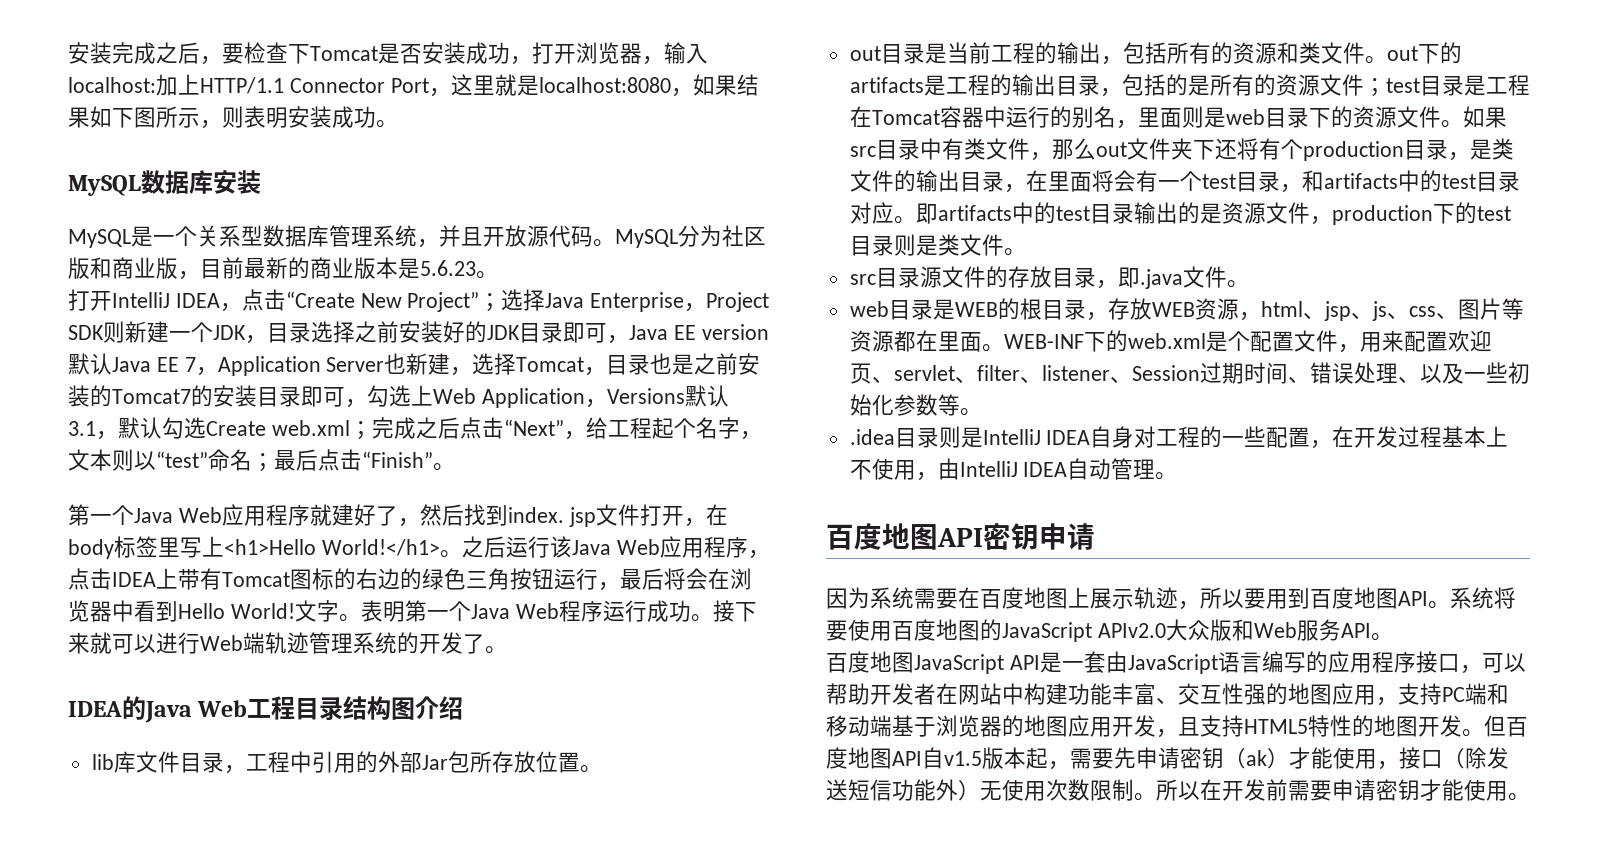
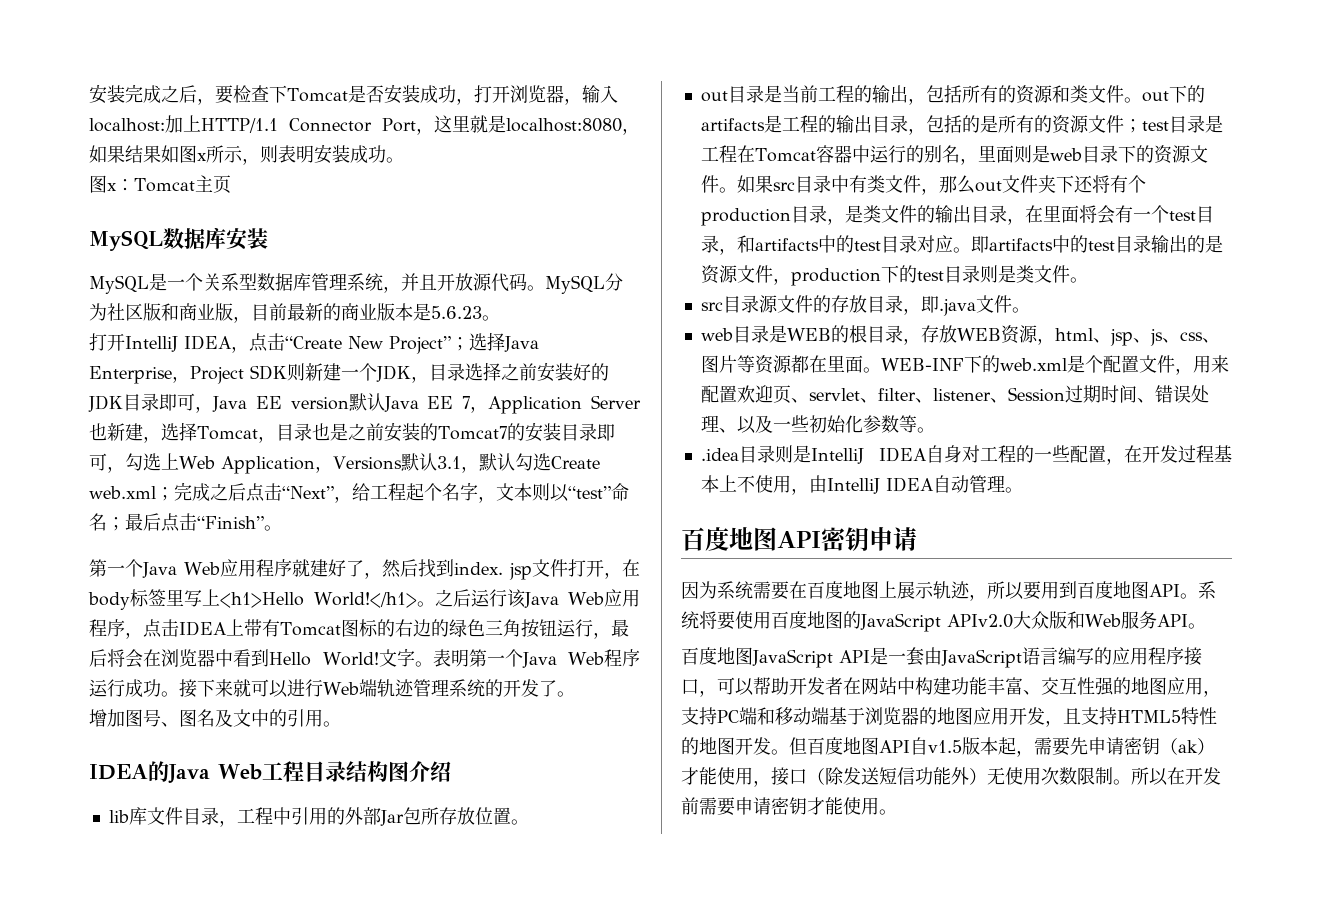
[112,107,156,128] 下图 -> [179,145,207,163] 图x
(398, 124) none -> [89,175,231,194] // 图x：Tomcat主页
(507, 650) none -> [89,709,341,727] // 增加图号、图名及文中的引用。

